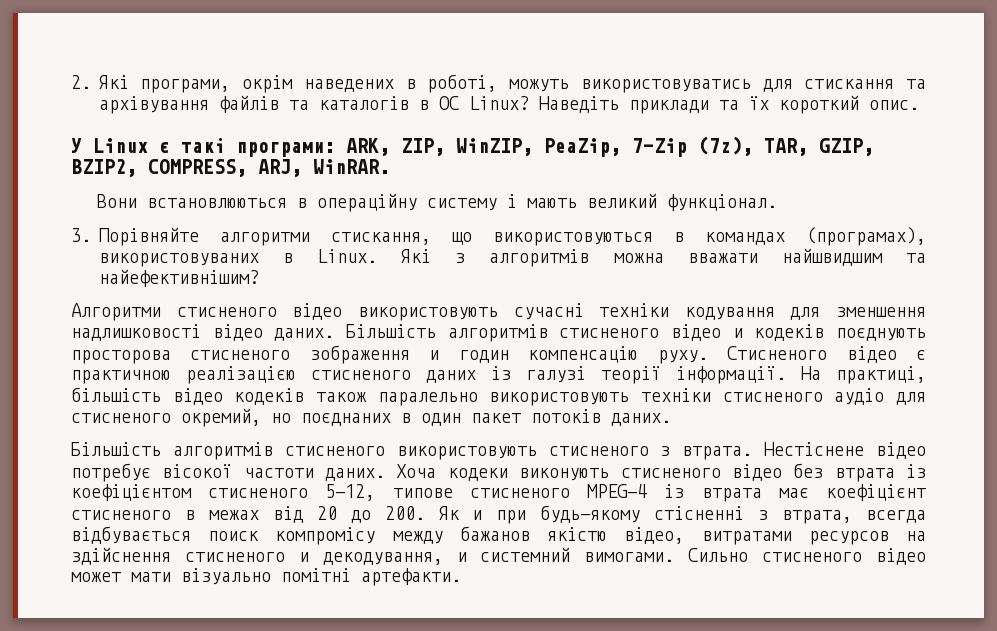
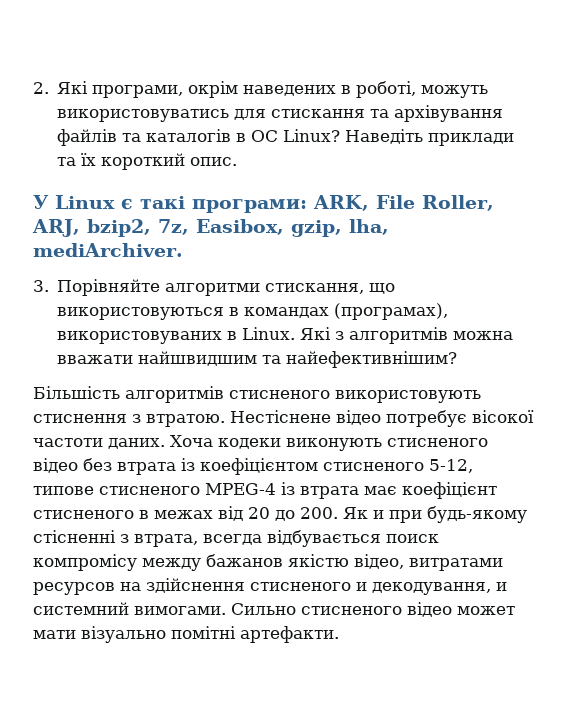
[401,136,874,157] [71,159,390,177] [97,193,778,212] ZIP, WinZIP, PeaZip, 7-Zip (7z), TAR, GZIP, BZIP2, COMPRESS, ARJ, WinRAR. // Вони встановлюються в операційну систему і мають великий функціонал. -> [376,195,494,211] [32,219,389,237] [33,243,183,257] File Roller, ARJ, bzip2, 7z, Easibox, gzip, lha, mediArchiver.
[71,303,926,321] [71,324,926,342] [71,345,927,364] [71,366,926,384] [71,387,926,406] [71,408,671,427] // Алгоритми стисненого відео використовують сучасні техніки кодування для зменшення надлишковості відео даних. Більшість алгоритмів стисненого відео и кодеків поєднують просторова стисненого зображення и годин компенсацію руху. Стисненого відео є практичною реалізацією стисненого даних із галузі теорії інформації. На практиці, більшість відео кодеків також паралельно використовують техніки стисненого аудіо для стисненого окремий, но поєднаних в один пакет потоків даних. -> (458, 359) none
[548,446,753,460] стисненого з втрата. -> [33,414,225,427] стиснення з втратою.

